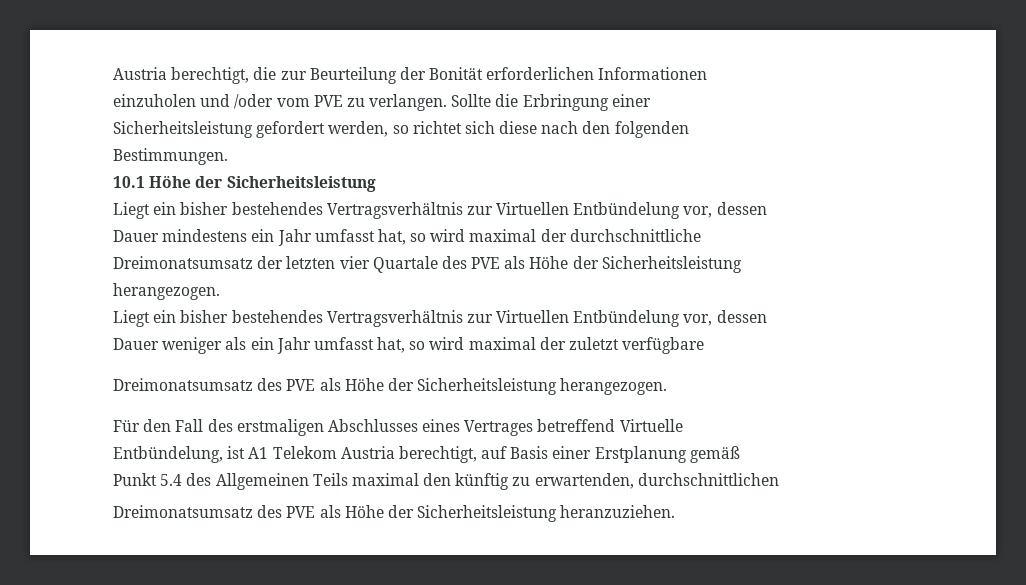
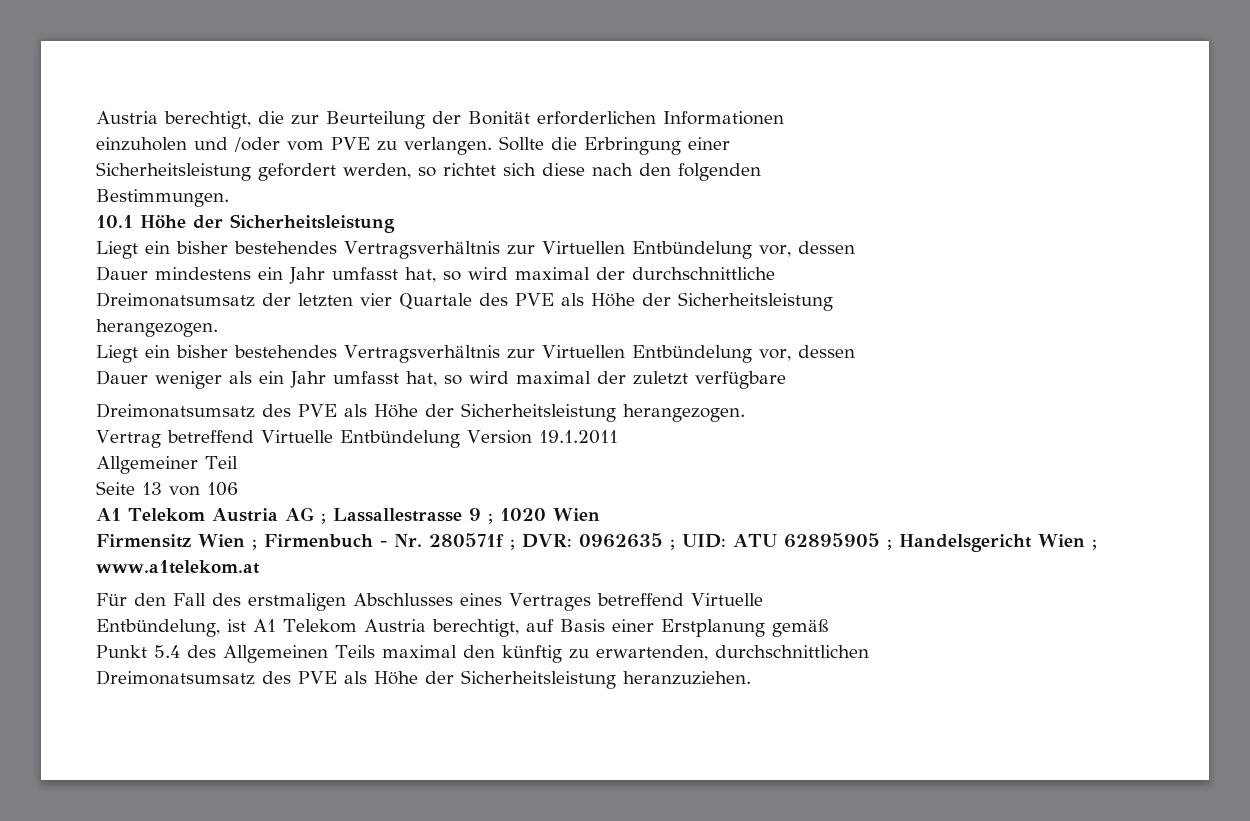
(668, 386) none -> [96,430,618,448] [96,456,238,474] [96,481,238,496] [96,507,600,524] [96,533,1097,552] [96,560,260,574] // Vertrag betreffend Virtuelle Entbündelung Version 19.1.2011 // Allgemeiner Teil // Seite 13 von 106 // A1 Telekom Austria AG ; Lassallestrasse 9 ; 1020 Wien // Firmensitz Wien ; Firmenbuch - Nr. 280571f ; DVR: 0962635 ; UID: ATU 62895905 ; Handelsgericht Wien ; www.a1telekom.at

